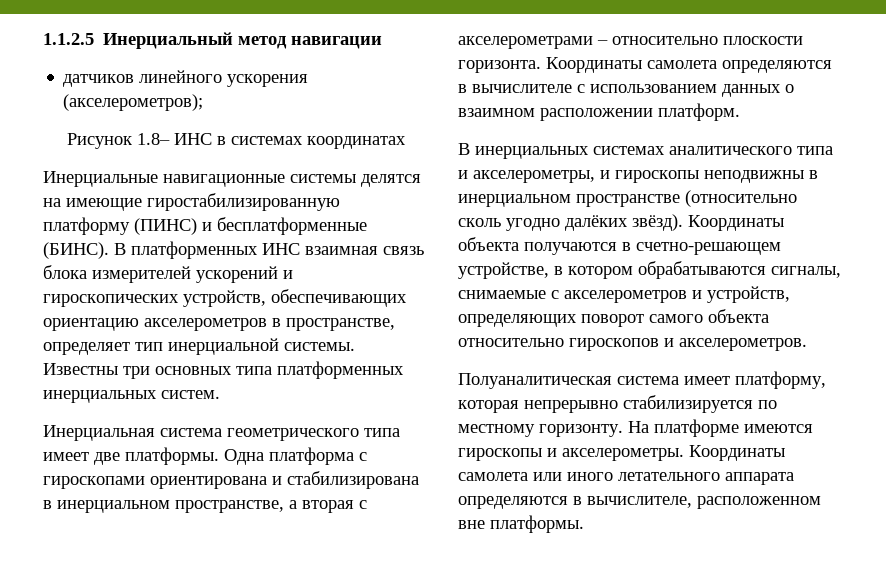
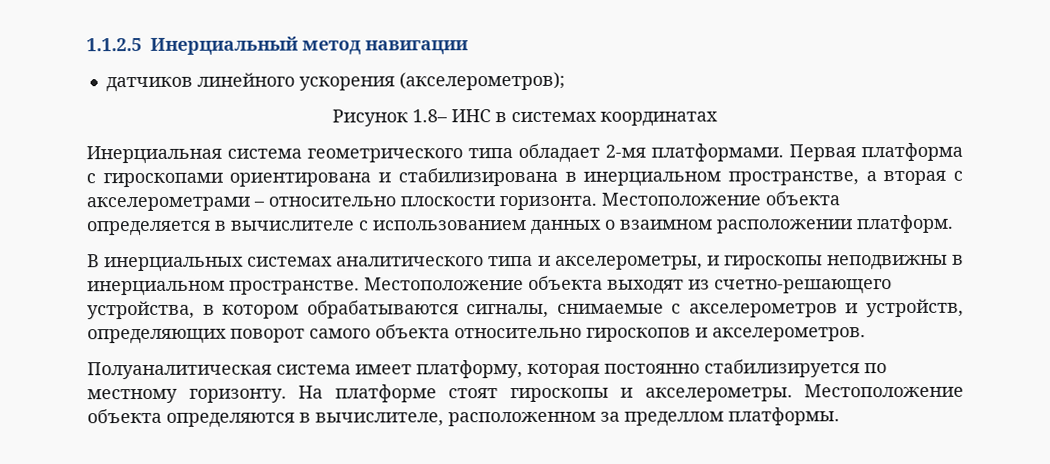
[43,171,421,187] [43,193,340,211] [43,217,367,235] [43,241,424,259] [43,265,293,283] [43,289,407,307] [43,318,395,331] [43,338,355,355] [43,361,404,379] [43,390,220,403] // Инерциальные навигационные системы делятся на имеющие гиростабилизированную платформу (ПИНС) и бесплатформенные (БИНС). В платформенных ИНС взаимная связь блока измерителей ускорений и гироскопических устройств, обеспечивающих ориентацию акселерометров в пространстве, определяет тип инерциальной системы. Известны три основных типа платформенных инерциальных систем. -> (718, 119) none
[43,447,264,465] имеет две платформы. Одна -> [518,143,856,164] обладает 2-мя платформами. Первая
[546,57,832,73] Координаты самолета определяются -> [601,191,840,206] [86,220,211,237] Местоположение объекта определяется
[576,190,797,207] [458,214,784,231] [458,237,781,255] [458,262,549,279] пространстве (относительно сколь угодно далёких звёзд). Координаты объекта получаются в счетно-решающем устройстве, -> [229,275,892,295] [87,300,195,320] пространстве. Местоположение объекта выходят из счетно-решающего устройства,
[524,400,618,413] непрерывно -> [604,363,700,374] постоянно
[744,424,813,433] имеются -> [448,388,498,399] стоят
[689,445,785,461] [458,472,794,485] Координаты самолета или иного летательного аппарата -> [804,383,964,398] [87,408,162,424] Местоположение объекта
[458,520,485,529] вне -> [600,411,724,427] за пределлом

